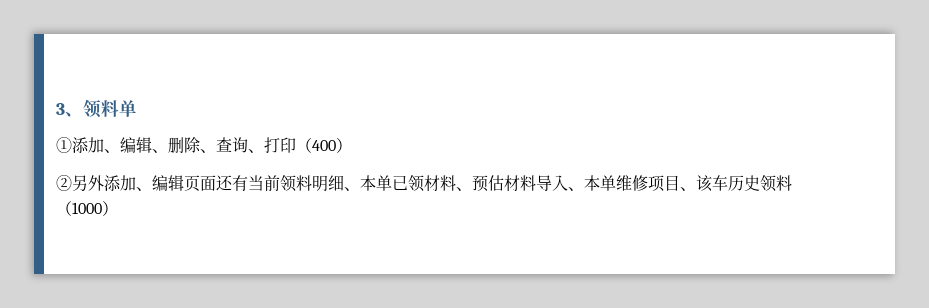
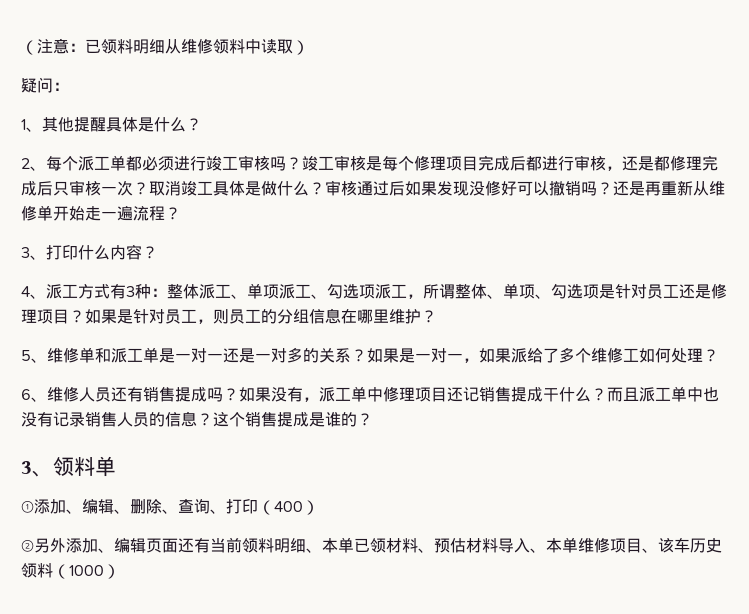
(56, 109) none -> [21,38,309,55] [21,77,69,93] [21,117,202,132] [21,155,718,171] [21,180,725,196] [21,205,181,221] [21,244,158,260] [21,283,727,299] [21,308,437,324] [21,347,719,363] [21,386,719,402] [21,411,373,427] （注意：已领料明细从维修领料中读取） // 疑问： // 1、其他提醒具体是什么？ // 2、每个派工单都必须进行竣工审核吗？竣工审核是每个修理项目完成后都进行审核，还是都修理完成后只审核一次？取消竣工具体是做什么？审核通过后如果发现没修好可以撤销吗？还是再重新从维修单开始走一遍流程？ // 3、打印什么内容？ // 4、派工方式有3种：整体派工、单项派工、勾选项派工，所谓整体、单项、勾选项是针对员工还是修理项目？如果是针对员工，则员工的分组信息在哪里维护？ // 5、维修单和派工单是一对一还是一对多的关系？如果是一对一，如果派给了多个维修工如何处理？ // 6、维修人员还有销售提成吗？如果没有，派工单中修理项目还记销售提成干什么？而且派工单中也没有记录销售人员的信息？这个销售提成是谁的？ //

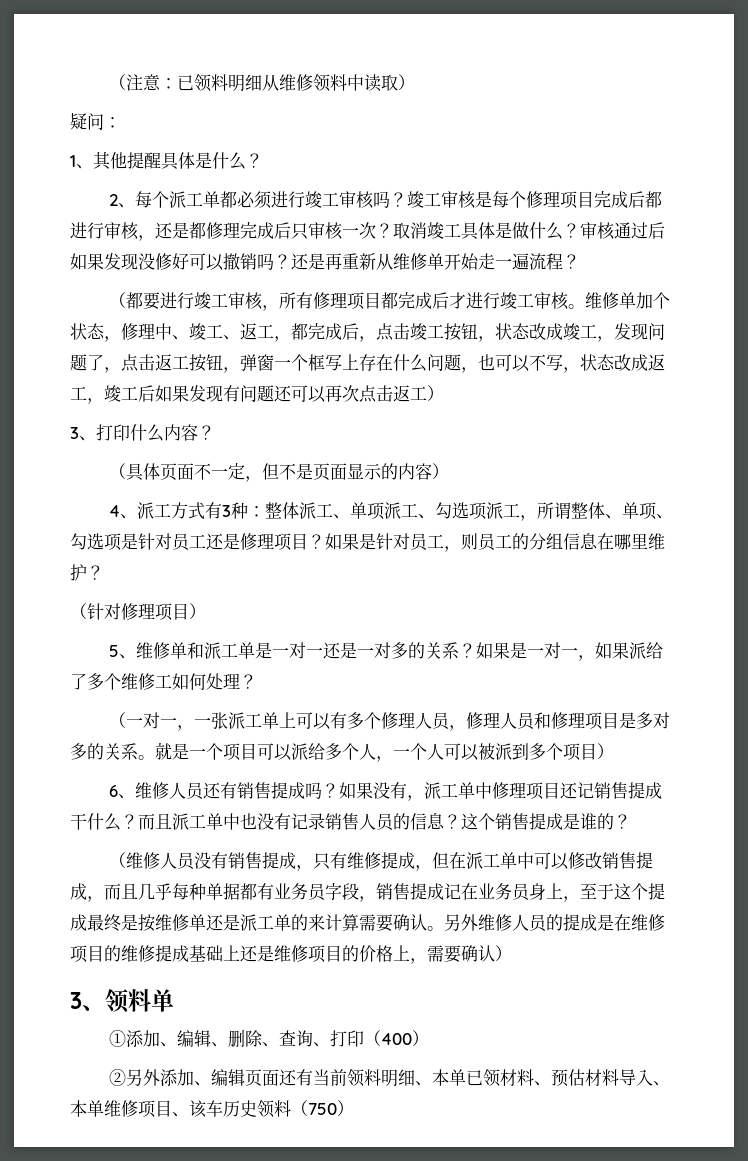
(181, 213) none -> [108,292,670,311] [70,323,665,342] [70,354,665,373] [70,385,444,404] // （都要进行竣工审核，所有修理项目都完成后才进行竣工审核。维修单加个状态，修理中、竣工、返工，都完成后，点击竣工按钮，状态改成竣工，发现问题了，点击返工按钮，弹窗一个框写上存在什么问题，也可以不写，状态改成返工，竣工后如果发现有问题还可以再次点击返工）
(158, 252) none -> [108,463,449,482] // （具体页面不一定，但不是页面显示的内容）
(437, 316) none -> [70,603,206,621] // （针对修理项目）
(719, 355) none -> [108,712,670,731] [70,742,614,762] // （一对一，一张派工单上可以有多个修理人员，修理人员和修理项目是多对多的关系。就是一个项目可以派给多个人，一个人可以被派到多个项目）
(373, 419) none -> [108,852,653,871] [70,883,665,902] [70,914,665,932] [70,945,512,964] // （维修人员没有销售提成，只有维修提成，但在派工单中可以修改销售提成，而且几乎每种单据都有业务员字段，销售提成记在业务员身上，至于这个提成最终是按维修单还是派工单的来计算需要确认。另外维修人员的提成是在维修项目的维修提成基础上还是维修项目的价格上，需要确认）
[69,565,104,576] 1000 -> [308,1103,337,1115] 750

